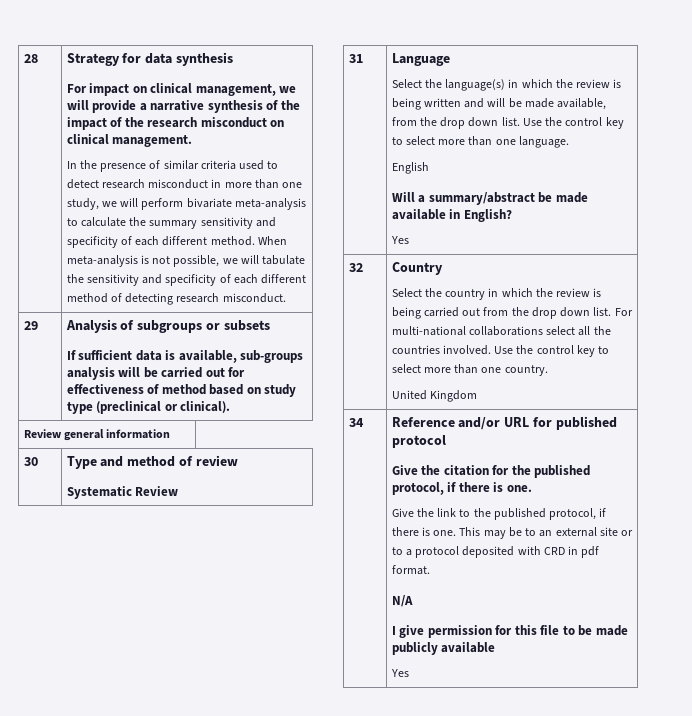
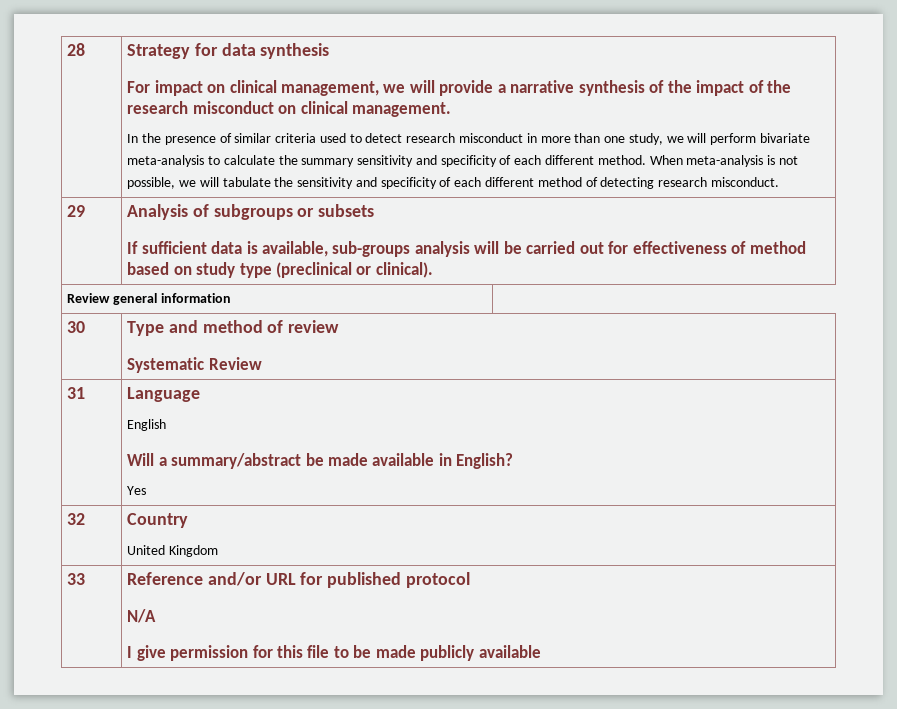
[391,79,622,91] [391,98,607,110] [391,117,624,129] [391,136,569,148] // Select the language(s) in which the review is being written and will be made available, from the drop down list. Use the control key to select more than one language. -> (201, 394) none
[391,288,602,300] [391,307,633,319] [391,326,611,336] [391,345,610,357] [391,364,548,376] // Select the country in which the review is being carried out from the drop down list. For multi-national collaborations select all the countries involved. Use the control key to select more than one country. -> (189, 520) none
[348,418,364,427] 34 -> [67,573,86,585] 33
[391,465,591,478] [391,482,532,495] [391,508,607,520] [391,527,634,539] [391,546,600,558] [391,565,430,575] // Give the citation for the published protocol, if there is one. // Give the link to the published protocol, if there is one. This may be to an external site or to a protocol deposited with CRD in pdf format. -> (470, 580) none
[390,669,409,677] // Yes -> (541, 651) none

